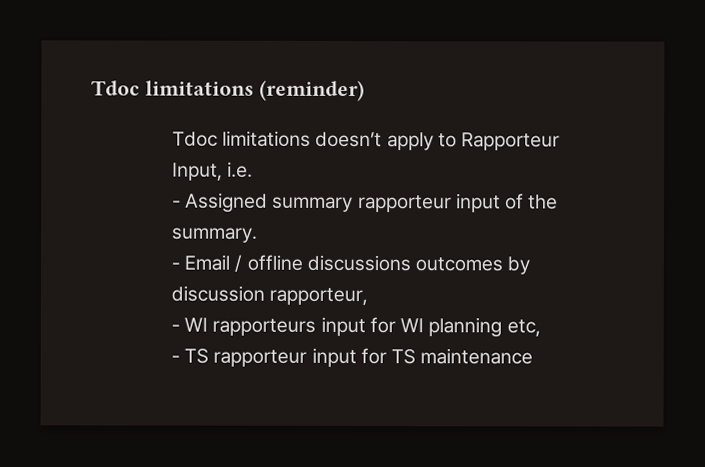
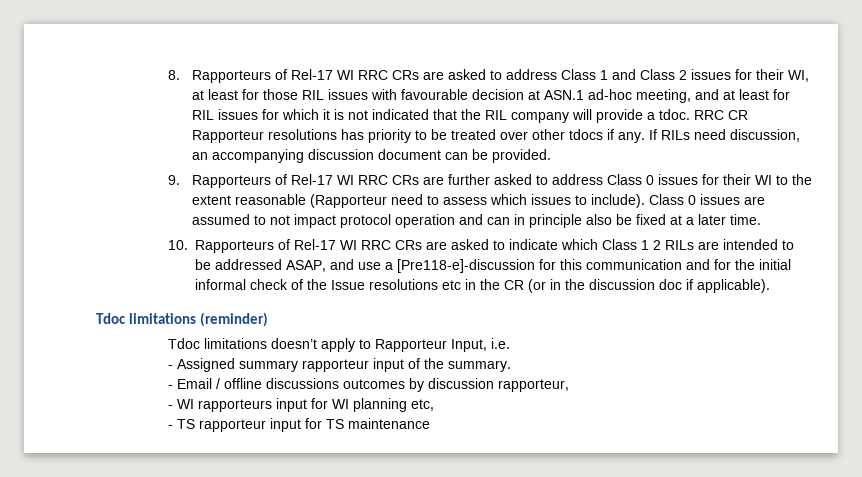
(91, 88) none -> [167,69,809,83] [191,89,790,103] [191,109,748,123] [191,129,800,143] [191,149,551,163] [167,174,812,188] [191,194,765,208] [191,214,761,228] [167,239,794,253] [194,259,791,273] [194,279,770,293] 8. Rapporteurs of Rel-17 WI RRC CRs are asked to address Class 1 and Class 2 issues for their WI, at least for those RIL issues with favourable decision at ASN.1 ad-hoc meeting, and at least for RIL issues for which it is not indicated that the RIL company will provide a tdoc. RRC CR Rapporteur resolutions has priority to be treated over other tdocs if any. If RILs need discussion, an accompanying discussion document can be provided. // 9. Rapporteurs of Rel-17 WI RRC CRs are further asked to address Class 0 issues for their WI to the extent reasonable (Rapporteur need to assess which issues to include). Class 0 issues are assumed to not impact protocol operation and can in principle also be fixed at a later time. // 10. Rapporteurs of Rel-17 WI RRC CRs are asked to indicate which Class 1 2 RILs are intended to be addressed ASAP, and use a [Pre118-e]-discussion for this communication and for the initial informal check of the Issue resolutions etc in the CR (or in the discussion doc if applicable). //

